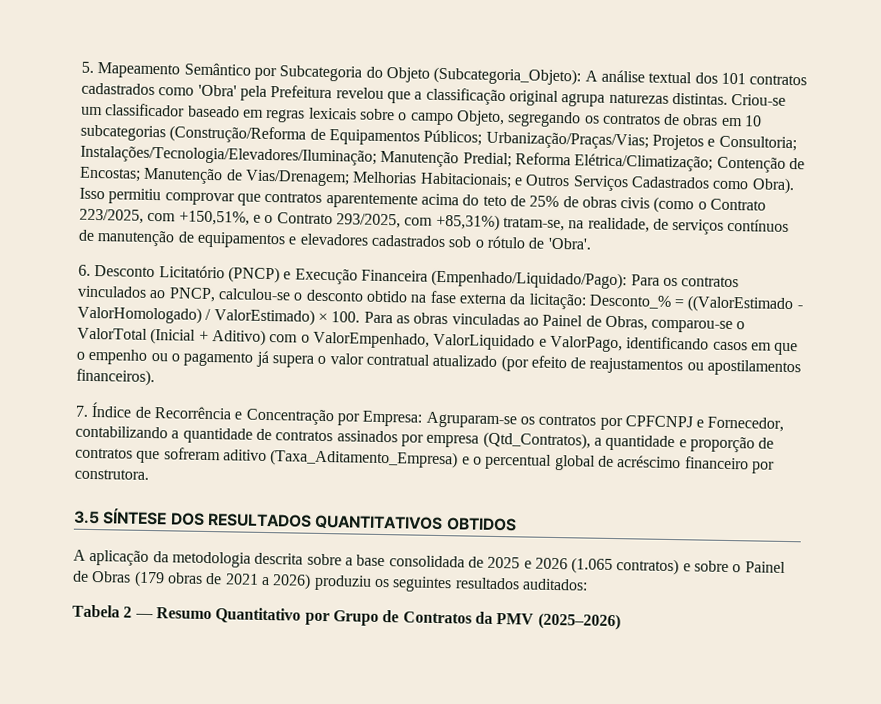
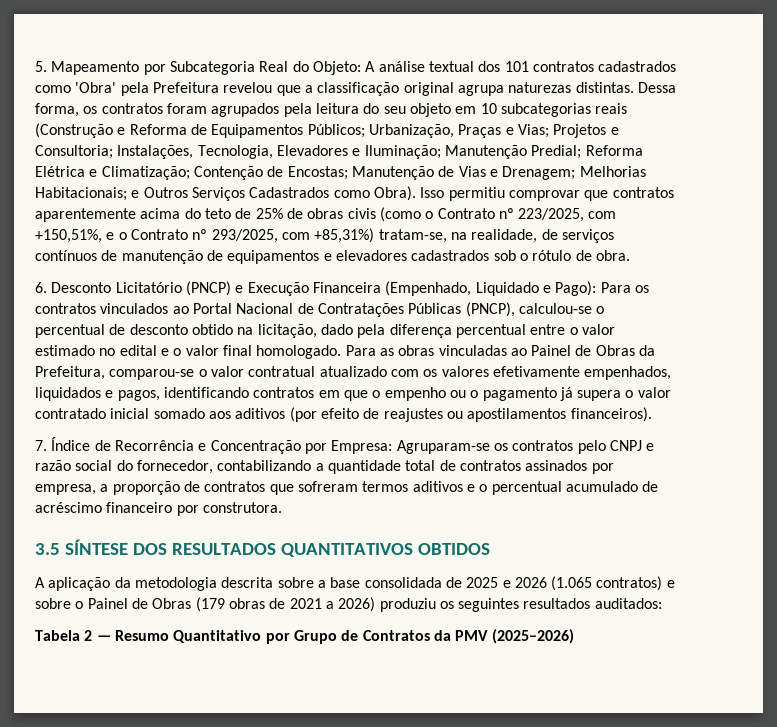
[183,62,251,76] Semântico -> (140, 68) none
[365,66,582,86] do Objeto (Subcategoria_Objeto): -> [259,61,361,75] Real do Objeto:
[731,93,787,106] [81,103,763,128] [80,124,797,152] [80,145,714,172] Criou-se um classificador baseado em regras lexicais sobre o campo Objeto, segregando os contratos de obras em 10 subcategorias (Construção/Reforma de Equipamentos Públicos; Urbanização/Praças/Vias; Projetos e Consultoria; Instalações/Tecnologia/Elevadores/Iluminação; Manutenção Predial; Reforma Elétrica/Climatização; -> [637,82,676,93] [35,103,628,117] [35,123,619,138] [35,145,643,159] [35,166,190,180] Dessa forma, os contratos foram agrupados pela leitura do seu objeto em 10 subcategorias reais (Construção e Reforma de Equipamentos Públicos; Urbanização, Praças e Vias; Projetos e Consultoria; Instalações, Tecnologia, Elevadores e Iluminação; Manutenção Predial; Reforma Elétrica e Climatização;
[244,169,350,187] Vias/Drenagem; -> [458,166,576,180] Vias e Drenagem;
(767, 204) none -> [498,208,514,219] nº
(333, 218) none -> [192,229,208,240] nº
[547,237,591,250] 'Obra'. -> [595,250,630,261] obra.
[431,269,628,290] (Empenhado/Liquidado/Pago): -> [385,281,597,296] (Empenhado, Liquidado e Pago):
[168,287,803,314] [77,305,361,326] PNCP, calculou-se o desconto obtido na fase externa da licitação: Desconto_% = ((ValorEstimado - ValorHomologado) / ValorEstimado) × 100. -> [192,302,605,317] [35,324,615,338] [35,345,342,359] Portal Nacional de Contratações Públicas (PNCP), calculou-se o percentual de desconto obtido na licitação, dado pela diferença percentual entre o valor estimado no edital e o valor final homologado.
[604,315,746,334] [77,327,748,353] Obras, comparou-se o ValorTotal (Inicial + Aditivo) com o ValorEmpenhado, ValorLiquidado e ValorPago, identificando casos -> [595,345,656,356] [35,366,672,380] [35,387,315,401] Obras da Prefeitura, comparou-se o valor contratual atualizado com os valores efetivamente empenhados, liquidados e pagos, identificando contratos
[365,353,498,367] contratual atualizado -> [35,408,286,419] contratado inicial somado aos aditivos
[589,357,684,375] reajustamentos -> [383,408,443,422] reajustes
[599,415,785,432] por CPFCNPJ e Fornecedor, -> [577,440,655,454] [35,460,213,474] pelo CNPJ e razão social do fornecedor,
(253, 435) none -> [405,460,436,471] total
[426,431,687,452] empresa (Qtd_Contratos), a quantidade e -> [35,484,109,495] empresa, a
[222,449,459,469] aditivo (Taxa_Aditamento_Empresa) -> [362,481,463,492] termos aditivos
[553,454,596,471] global -> [565,481,638,492] acumulado

